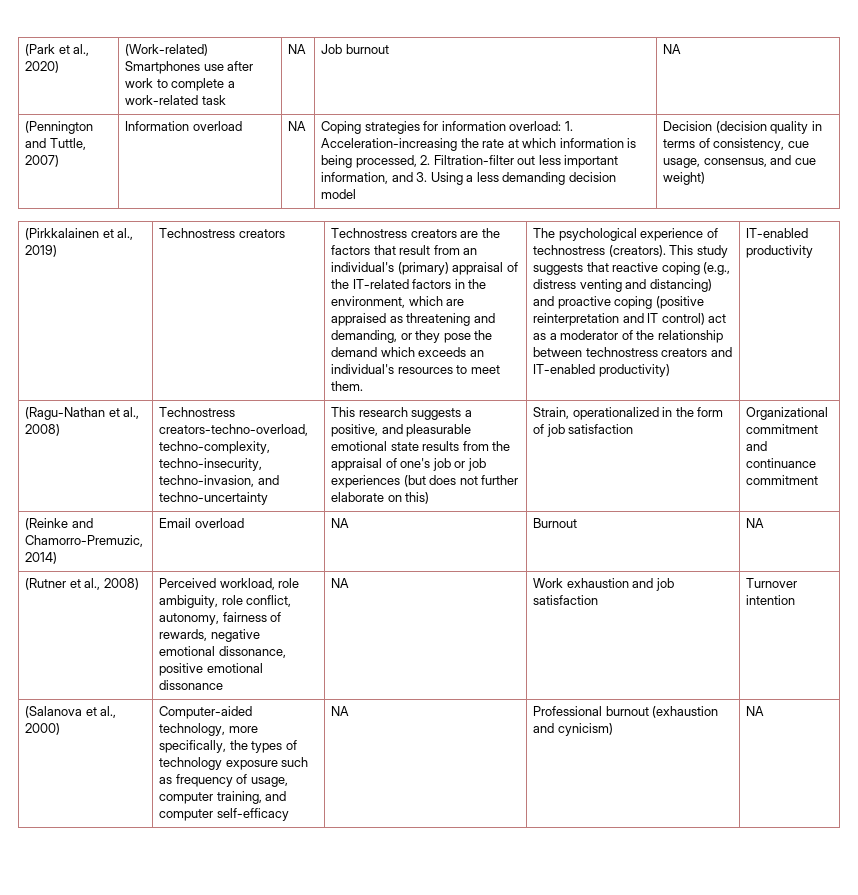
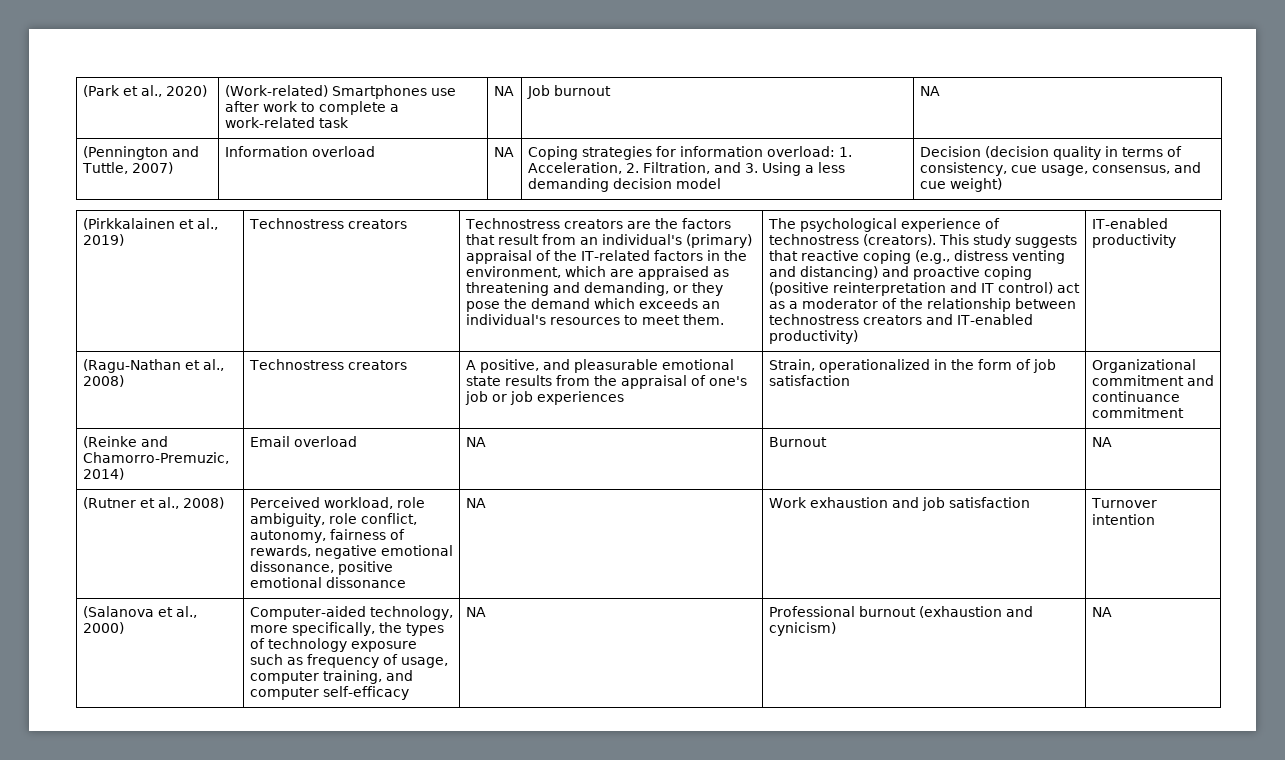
[321,138,637,151] [321,155,619,168] [321,172,389,184] Acceleration-increasing the rate at which information is being processed, 2. Filtration-filter out less important information, -> [527,162,710,174] Acceleration, 2. Filtration,
[159,424,309,436] [159,441,271,454] [159,458,263,471] [159,475,279,487] [159,492,269,505] [331,407,472,420] creators-techno-overload, techno-complexity, techno-insecurity, techno-invasion, and techno-uncertainty | This research suggests a -> [347,360,407,370] [465,360,476,370] creators | A
[403,475,519,487] [331,492,430,504] (but does not further elaborate on this) -> (624, 398) none

